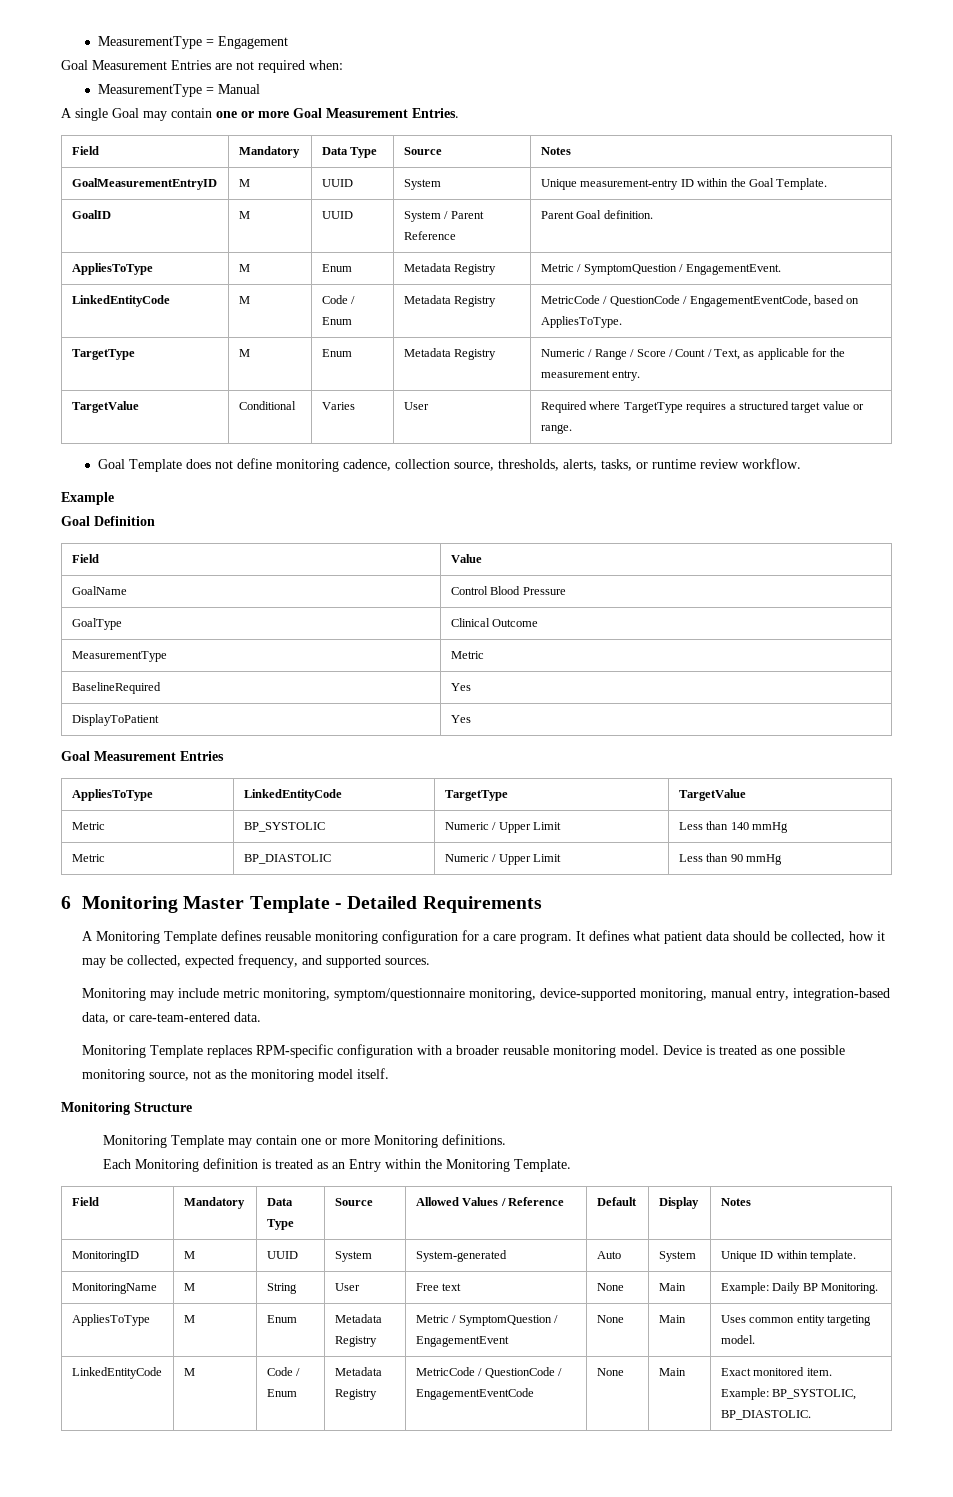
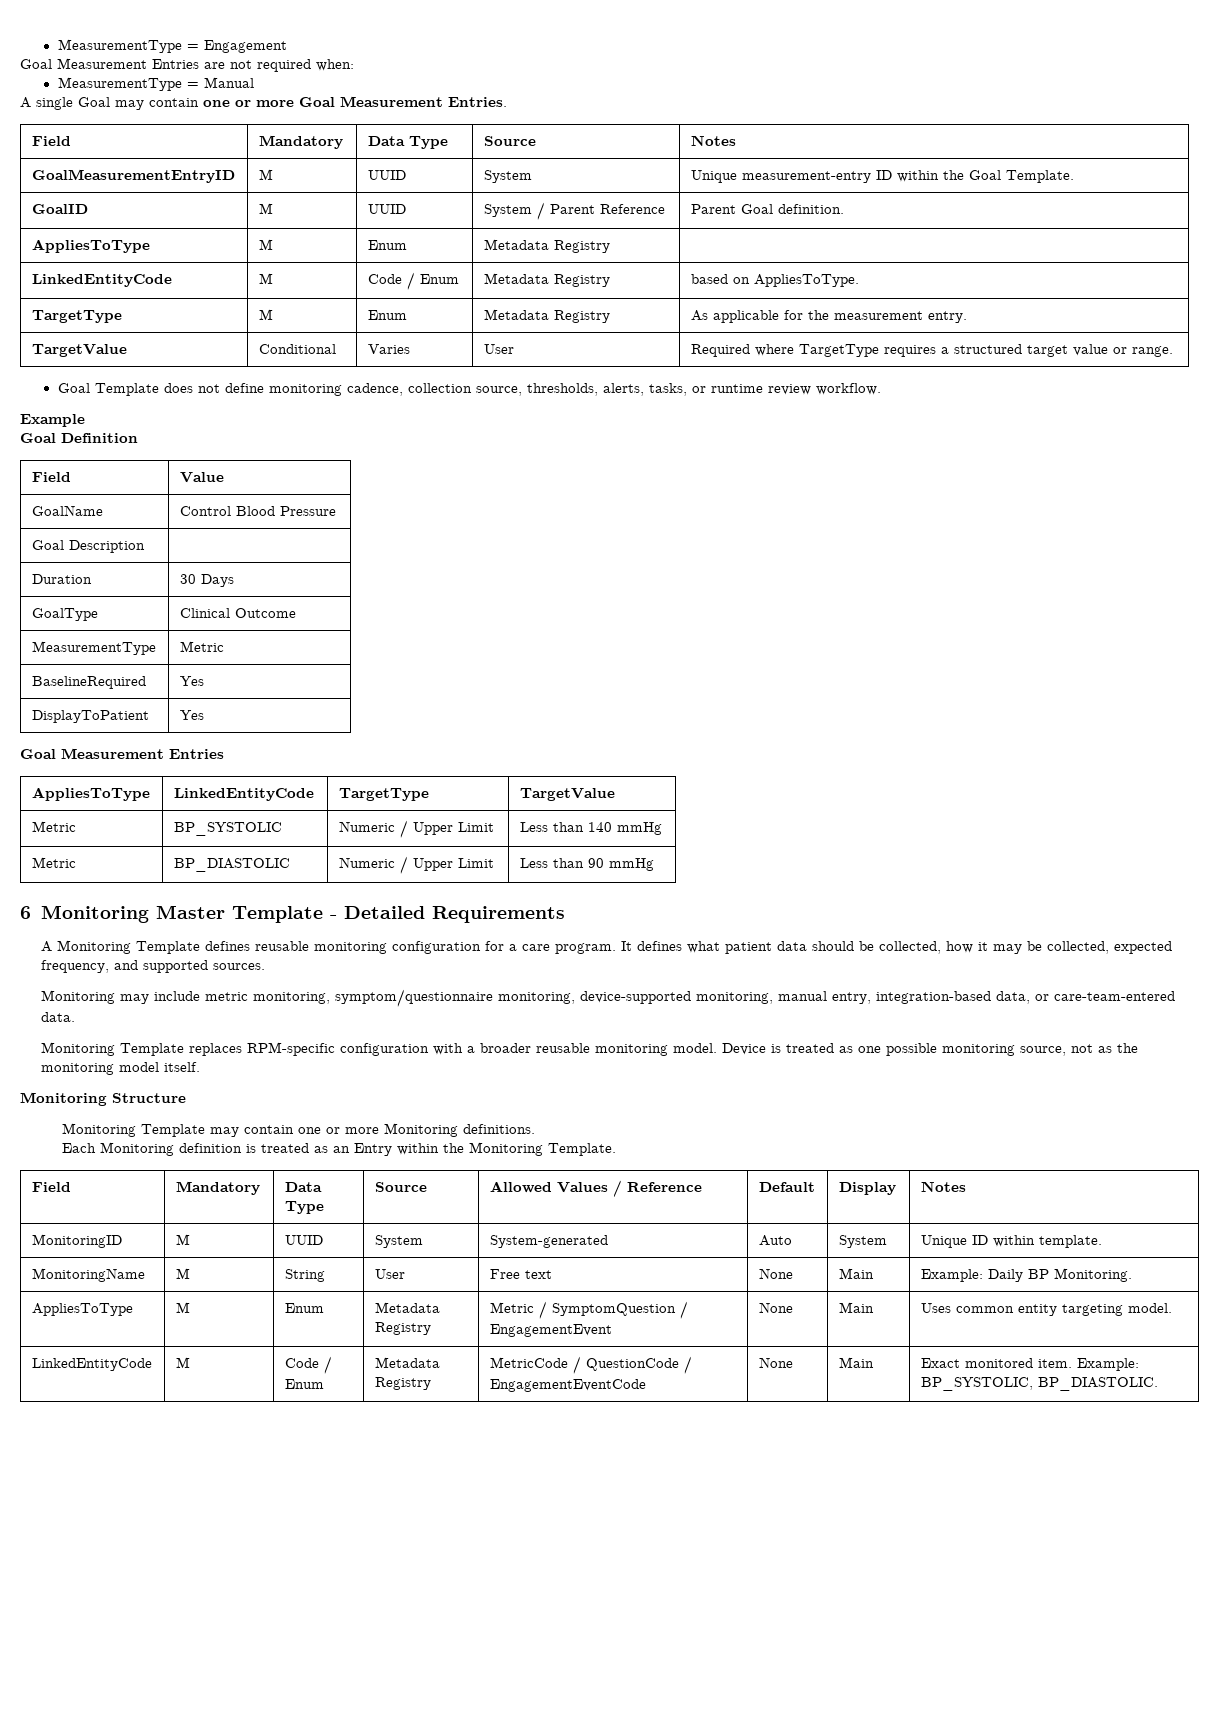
[540,264,781,275] [71,295,170,307] [238,296,250,304] [321,295,356,304] [321,317,352,325] [403,295,497,307] [540,295,811,307] Metric / SymptomQuestion / EngagementEvent. // LinkedEntityCode | M | Code / Enum | Metadata Registry | MetricCode / QuestionCode / EngagementEventCode, -> [31,274,172,287] [258,273,273,284] [367,272,459,290] [483,273,610,287] // LinkedEntityCode | M | Code / Enum | Metadata Registry |
[540,349,755,360] Numeric / Range / Score / Count / Text, as -> [690,310,708,321] As
(566, 591) none -> [31,540,145,553] [31,574,92,584] [179,574,234,587] // Goal Description | // Duration | 30 Days

